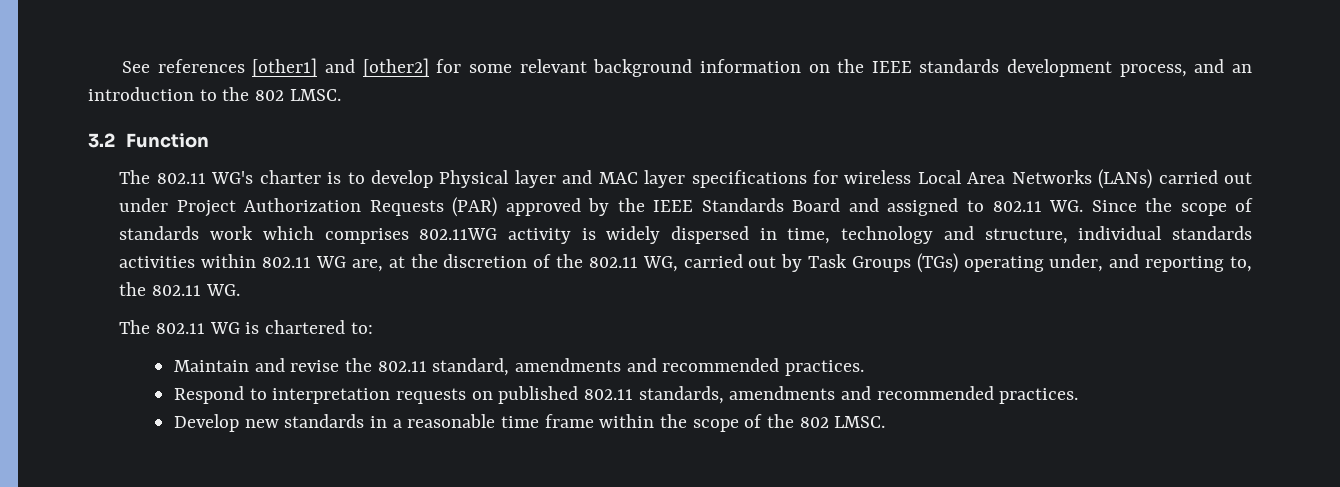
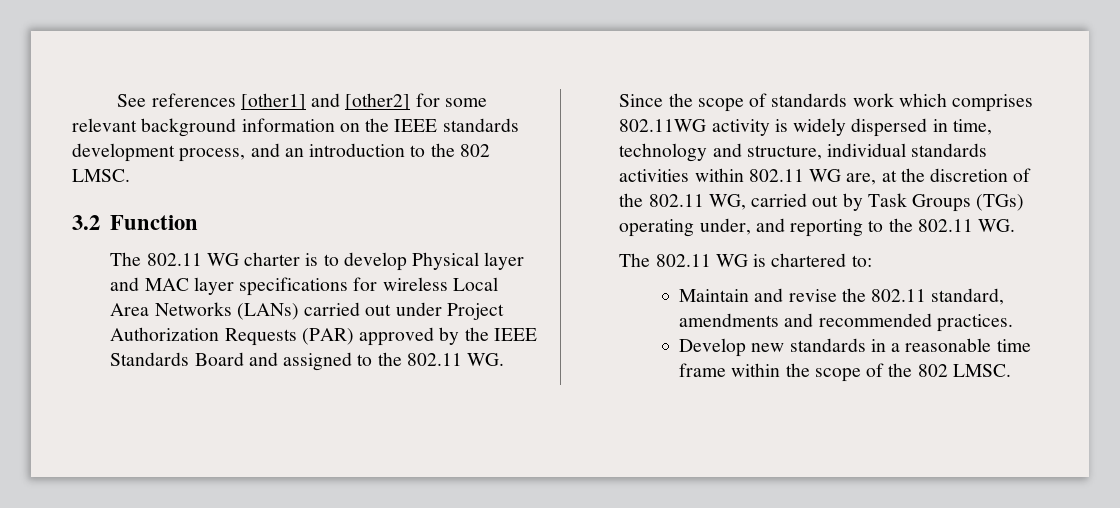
[211,171,254,184] WG's -> [206,253,239,266] WG
(984, 206) none -> [377,352,402,366] the
[1230,256,1253,272] to, -> [868,220,884,232] to
[174,386,1079,404] // Respond to interpretation requests on published 802.11 standards, amendments and recommended practices. -> (1013, 323) none

